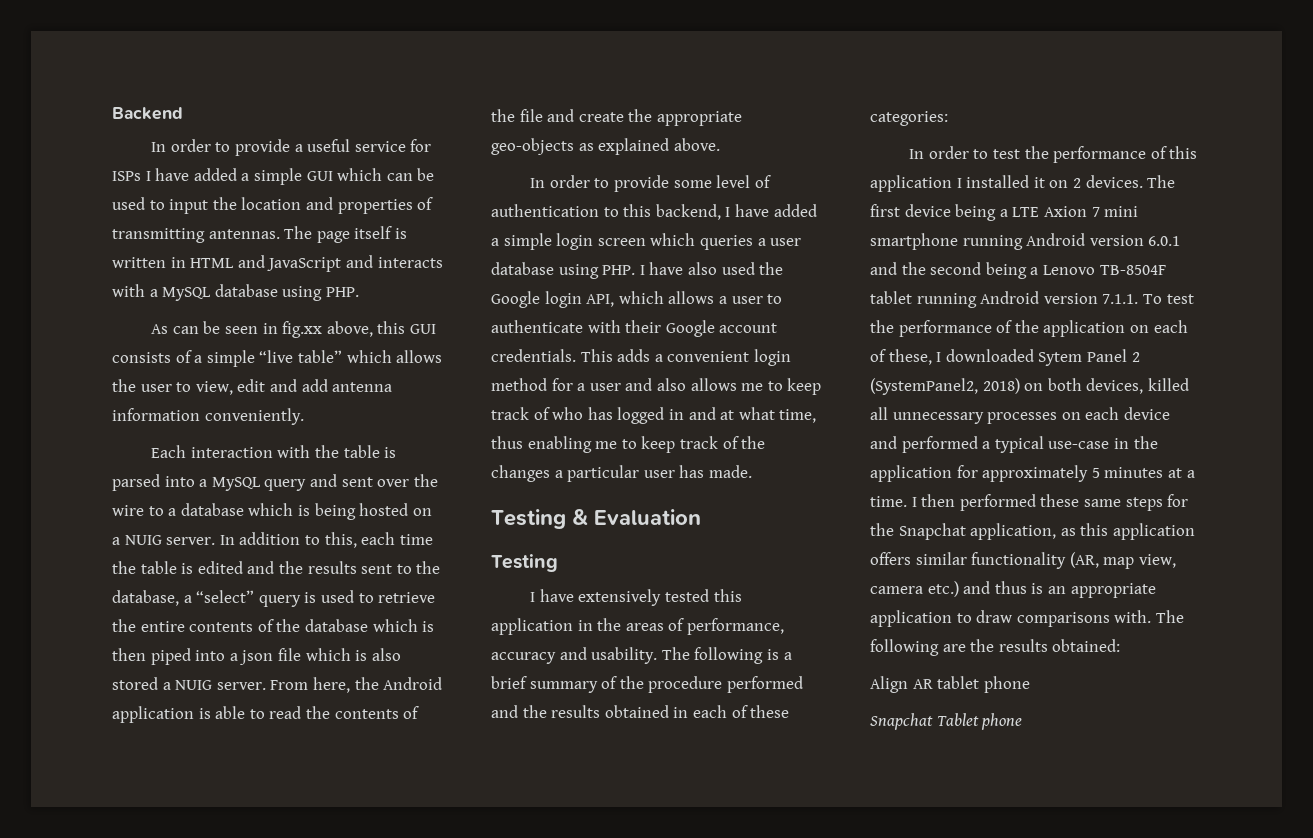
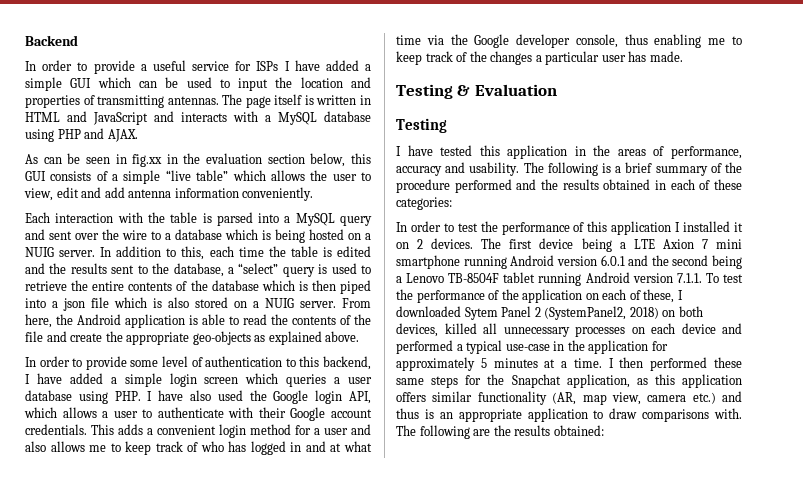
[325,287,359,297] PHP. -> [57,128,138,142] PHP and AJAX.
[326,321,373,337] above, -> [166,153,346,167] in the evaluation section below,
(158, 683) none -> [234,301,247,308] on
[779,409,817,423] time, -> [396,34,618,48] time via the Google developer console,
[578,589,662,606] extensively -> (433, 150) none
[870,676,1030,693] [870,713,1023,730] // Align AR tablet phone // Snapchat Tablet phone -> (604, 430) none

